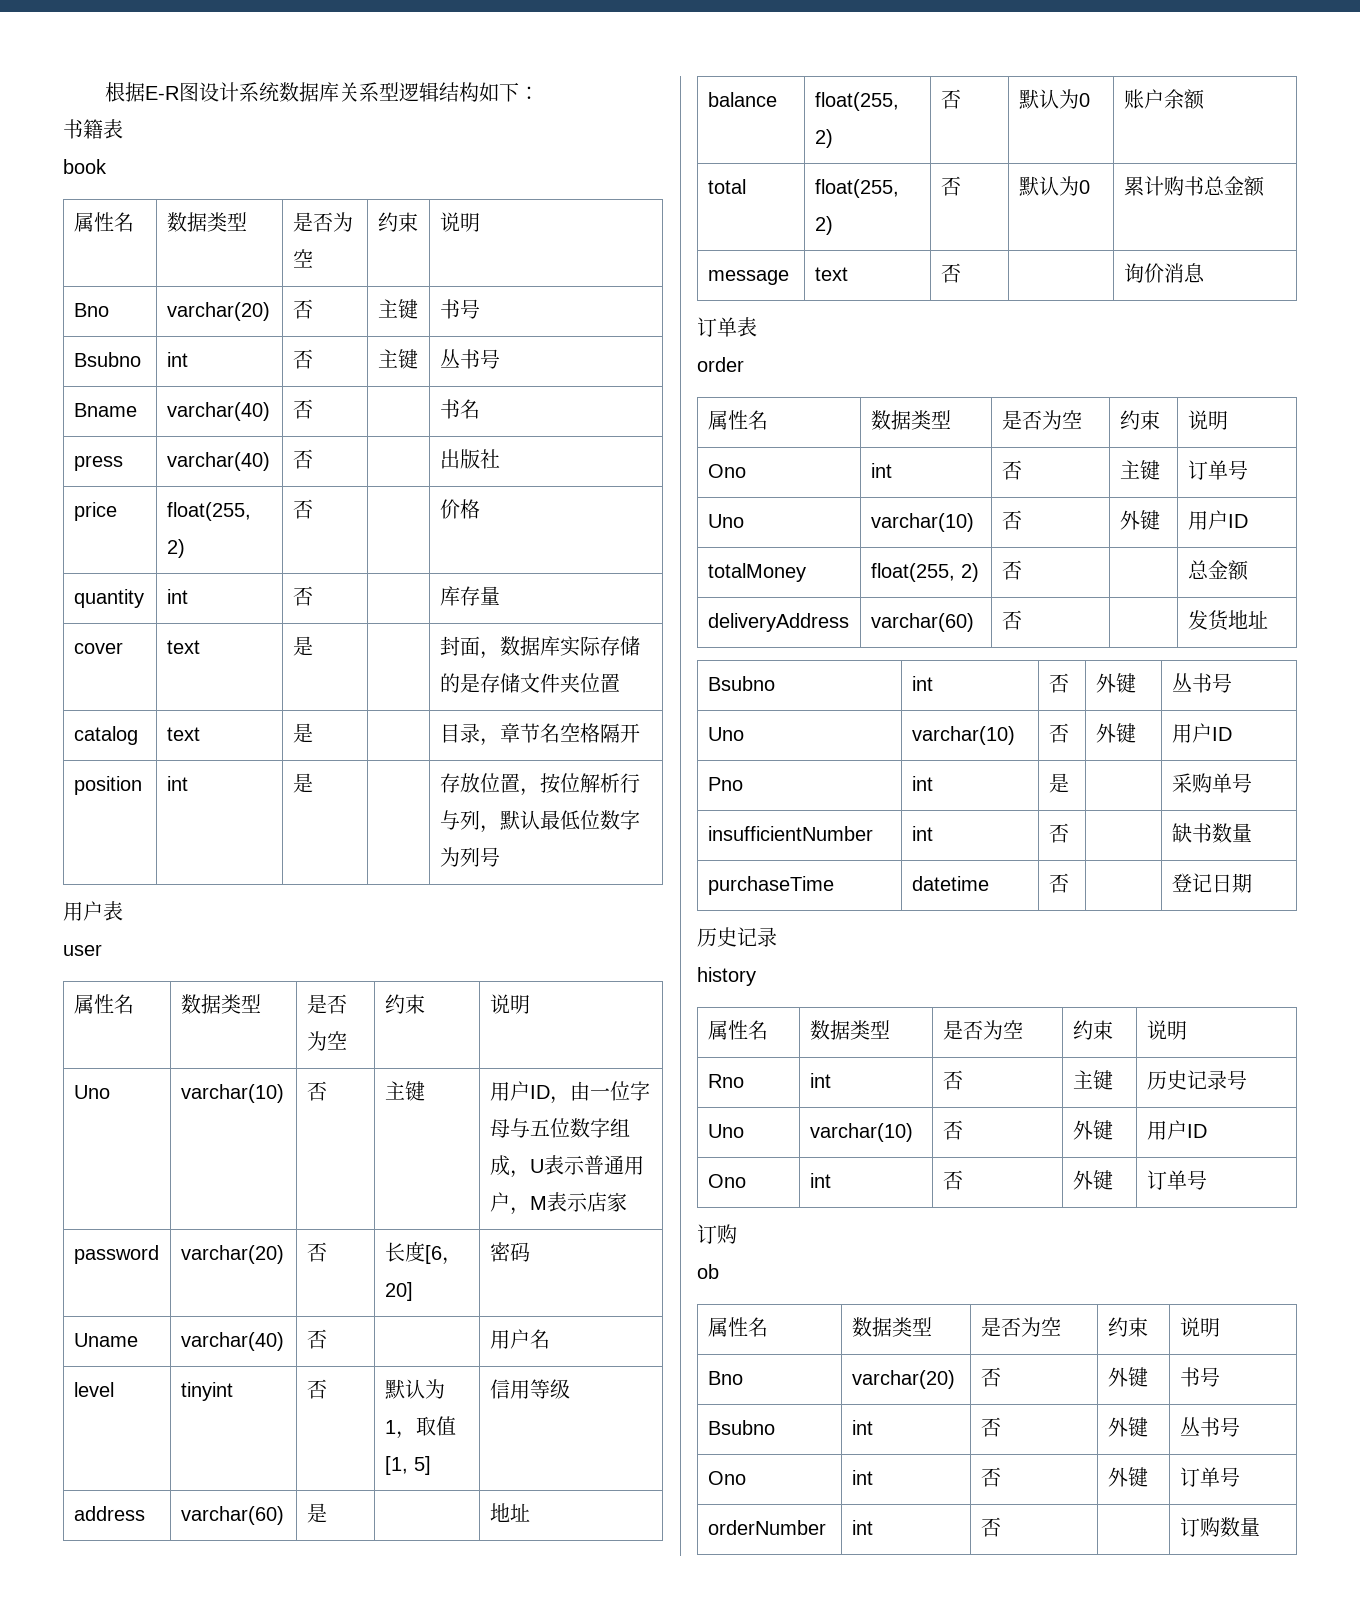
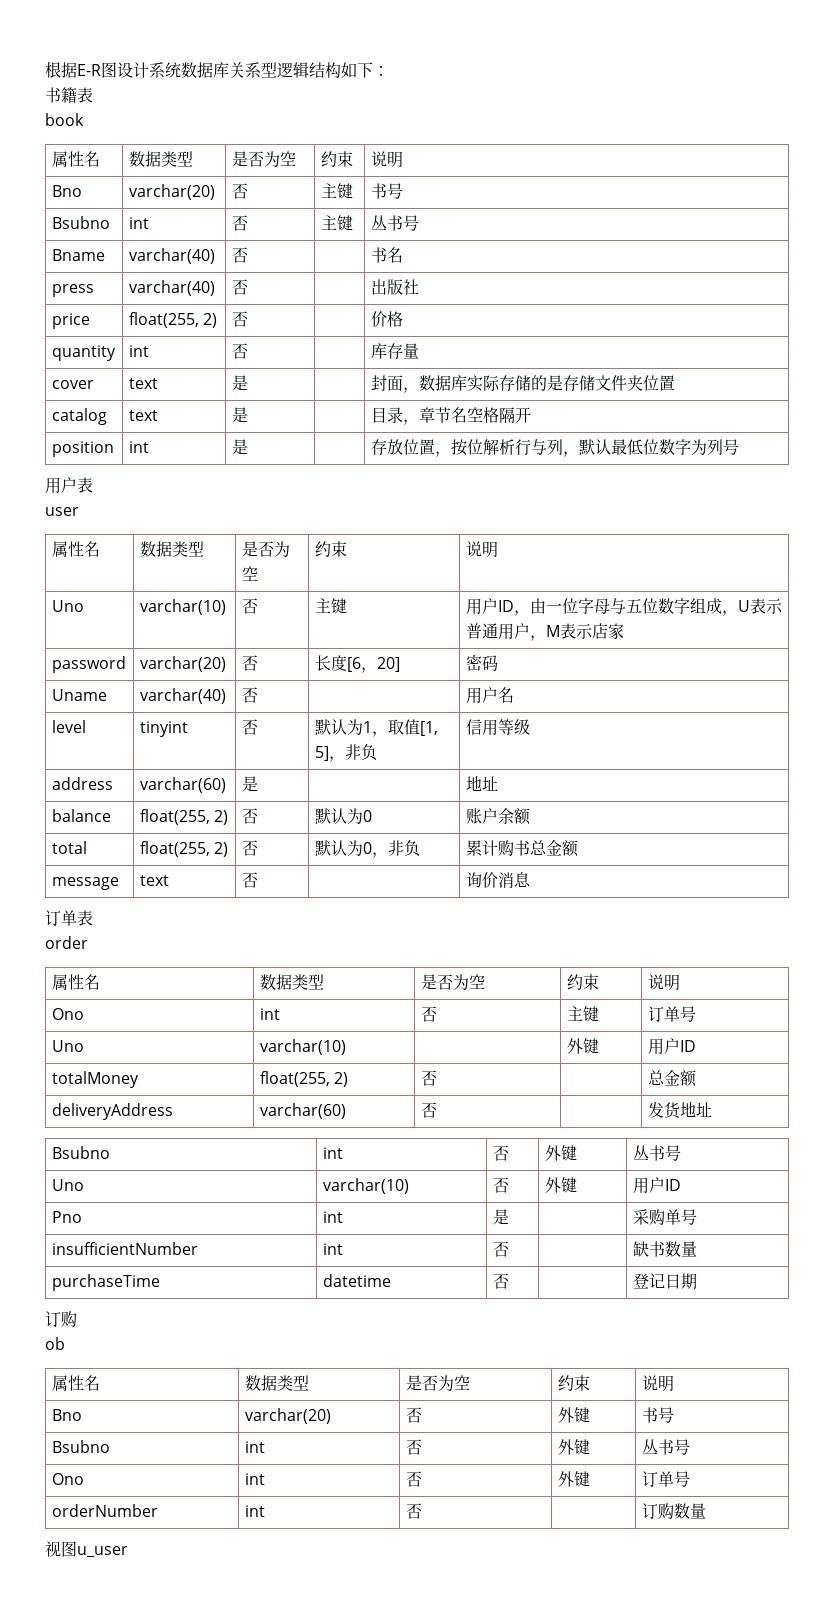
(431, 1465) none -> [328,744,377,762] ，非负
(1090, 187) none -> [371,840,420,858] ，非负
[1001,510,1022,530] 否 -> (346, 1047) none
[697,927,777,947] [697,967,756,986] [707,1020,768,1040] [809,1020,890,1040] [942,1020,1023,1040] [1072,1020,1113,1040] [1146,1020,1187,1040] [707,1074,744,1088] [809,1073,831,1088] [942,1070,963,1090] [1072,1070,1113,1090] [1146,1070,1247,1090] [707,1124,744,1138] [809,1123,913,1142] [942,1120,963,1140] [1072,1120,1113,1140] [1146,1120,1207,1140] [707,1174,746,1188] [809,1173,831,1188] [942,1170,963,1190] [1072,1170,1113,1190] [1146,1170,1207,1190] // 历史记录 // history // 属性名 | 数据类型 | 是否为空 | 约束 | 说明 // Rno | int | 否 | 主键 | 历史记录号 // Uno | varchar(10) | 否 | 外键 | 用户ID // Ono | int | 否 | 外键 | 订单号 -> (697, 1281) none
(1260, 1526) none -> [45,1541,128,1558] // 视图u_user

